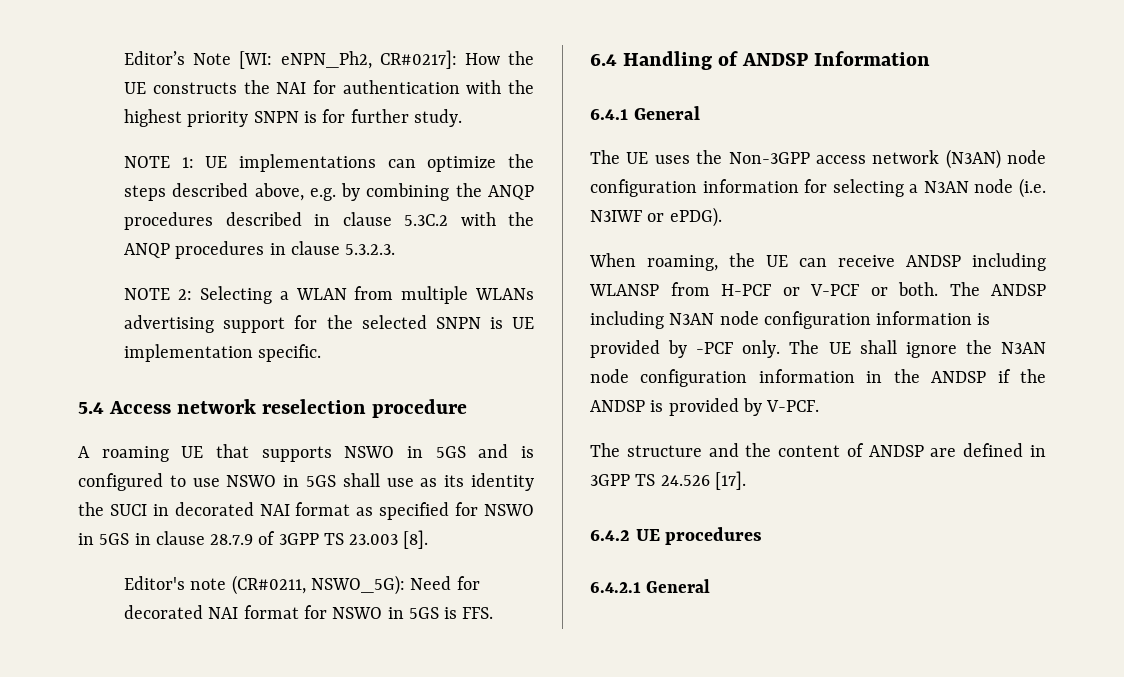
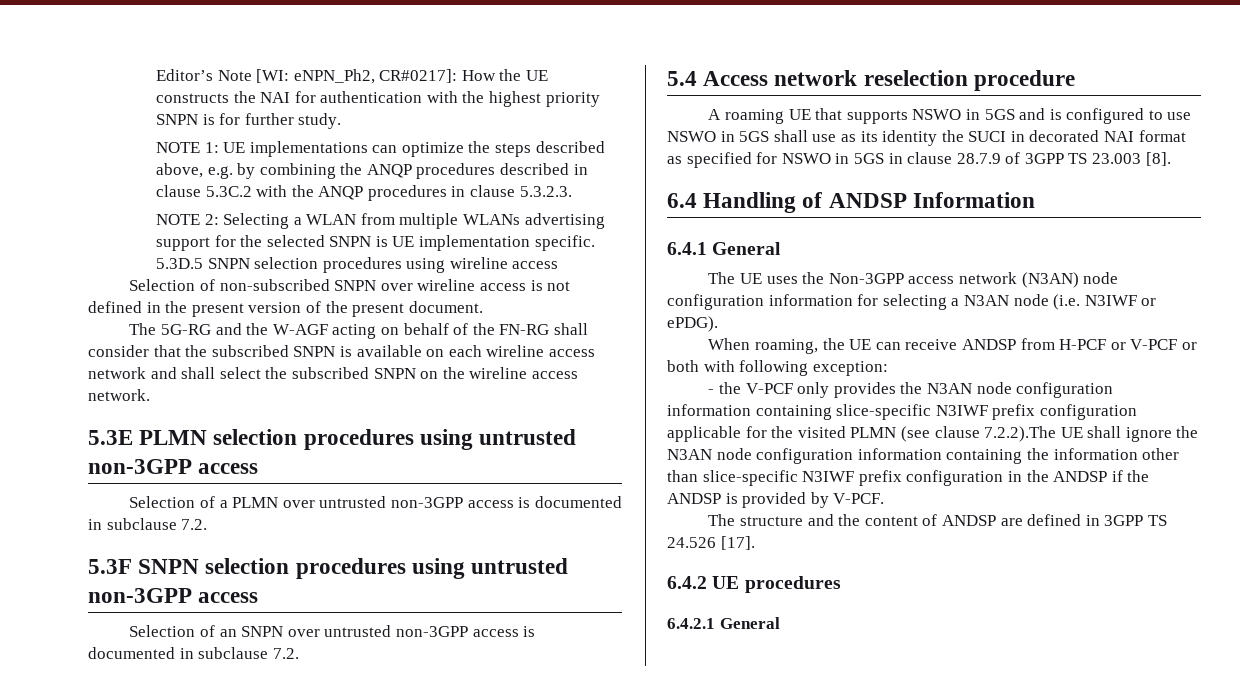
(322, 353) none -> [155,257,559,273] [129,279,571,291] [88,301,483,317] [129,323,588,339] [88,345,595,357] [88,367,578,379] [88,389,150,401] [88,429,577,450] [88,459,259,474] [129,496,622,508] [88,518,208,530] [88,558,569,579] [88,588,259,603] [129,625,536,637] [88,647,299,659] 5.3D.5 SNPN selection procedures using wireline access // Selection of non-subscribed SNPN over wireline access is not defined in the present version of the present document. // The 5G-RG and the W-AGF acting on behalf of the FN-RG shall consider that the subscribed SNPN is available on each wireline access network and shall select the subscribed SNPN on the wireline access network. // 5.3E PLMN selection procedures using untrusted non-3GPP access // Selection of a PLMN over untrusted non-3GPP access is documented in subclause 7.2. // 5.3F SNPN selection procedures using untrusted non-3GPP access // Selection of an SNPN over untrusted non-3GPP access is documented in subclause 7.2.
[124,575,480,595] [124,605,494,619] // Editor's note (CR#0211, NSWO_5G): Need for decorated NAI format for NSWO in 5GS is FFS. -> (1171, 159) none
[972,253,1046,271] [589,284,659,296] including WLANSP -> (1016, 344) none
[898,282,1046,296] [590,311,991,329] [590,340,820,358] both. The ANDSP including N3AN node configuration information is provided by -PCF only. The -> [667,360,888,376] [708,382,1114,398] [667,404,1137,420] [667,426,1057,442] both with following exception: // - the V-PCF only provides the N3AN node configuration information containing slice-specific N3IWF prefix configuration applicable for the visited PLMN (see clause 7.2.2).The
(855, 376) none -> [946,448,1180,464] [667,470,1004,486] containing the information other than slice-specific N3IWF prefix configuration

